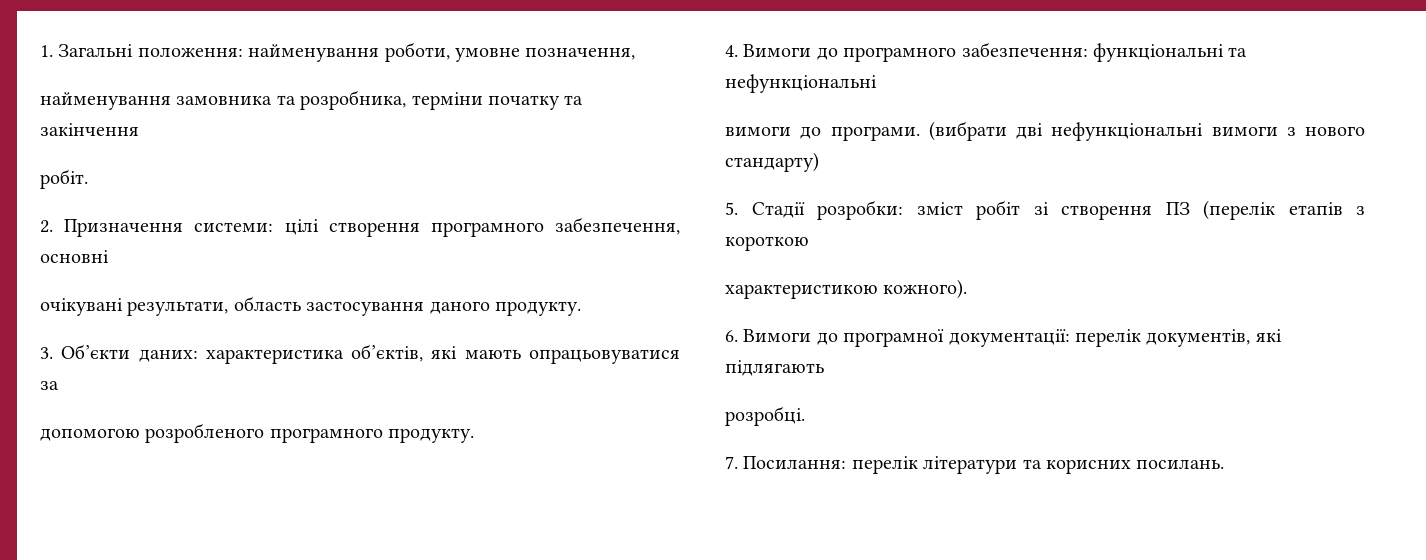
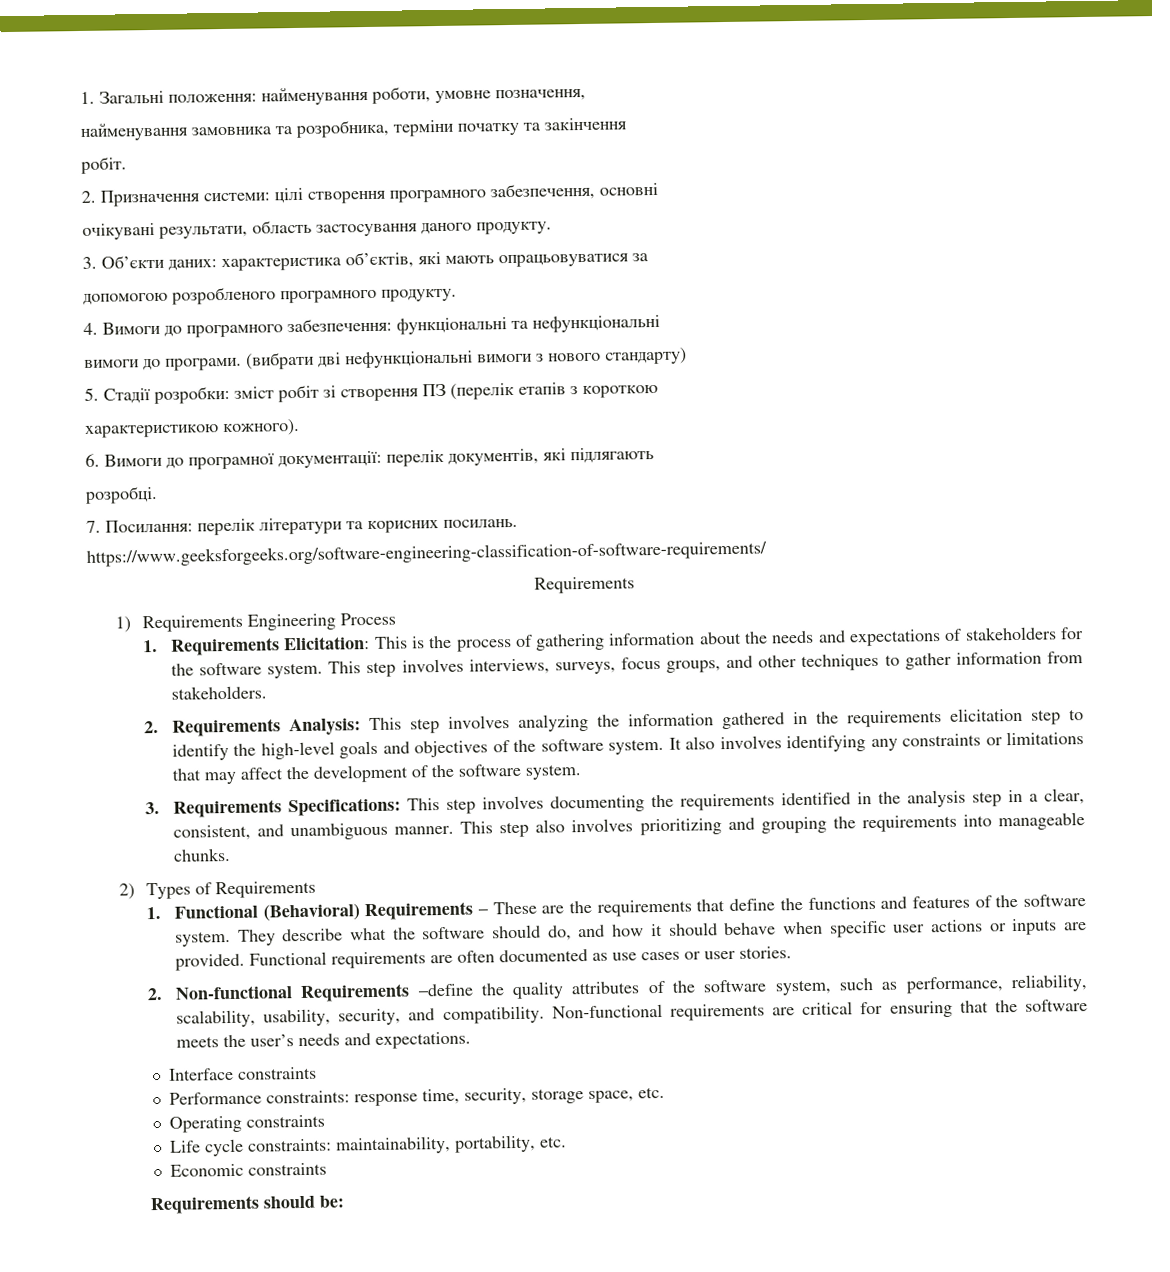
(1225, 464) none -> [86,540,767,567] [534,576,635,594] [114,612,397,633] [143,626,1085,656] [170,651,1084,679] [170,685,267,700] [144,707,1085,737] [171,731,1084,761] [171,763,581,785] [145,788,1085,818] [172,812,1085,841] [172,847,231,862] [118,880,317,900] [146,894,1087,922] [174,918,1087,947] [174,946,792,971] [147,974,1088,1002] [175,999,1088,1028] [175,1031,471,1049] [169,1066,318,1081] [169,1086,666,1107] [169,1114,326,1133] [170,1134,568,1157] [170,1162,328,1177] [150,1195,345,1215] // https://www.geeksforgeeks.org/software-engineering-classification-of-software-requirements/ // Requirements // 1) Requirements Engineering Process // 1. Requirements Elicitation: This is the process of gathering information about the needs and expectations of stakeholders for the software system. This step involves interviews, surveys, focus groups, and other techniques to gather information from stakeholders. // 2. Requirements Analysis: This step involves analyzing the information gathered in the requirements elicitation step to identify the high-level goals and objectives of the software system. It also involves identifying any constraints or limitations that may affect the development of the software system. // 3. Requirements Specifications: This step involves documenting the requirements identified in the analysis step in a clear, consistent, and unambiguous manner. This step also involves prioritizing and grouping the requirements into manageable chunks. // 2) Types of Requirements // 1. Functional (Behavioral) Requirements – These are the requirements that define the functions and features of the software system. They describe what the software should do, and how it should behave when specific user actions or inputs are provided. Functional requirements are often documented as use cases or user stories. // 2. Non-functional Requirements –define the quality attributes of the software system, such as performance, reliability, scalability, usability, security, and compatibility. Non-functional requirements are critical for ensuring that the software meets the user’s needs and expectations. // Interface constraints // Performance constraints: response time, security, storage space, etc. // Operating constraints // Life cycle constraints: maintainability, portability, etc. // Economic constraints // Requirements should be:

